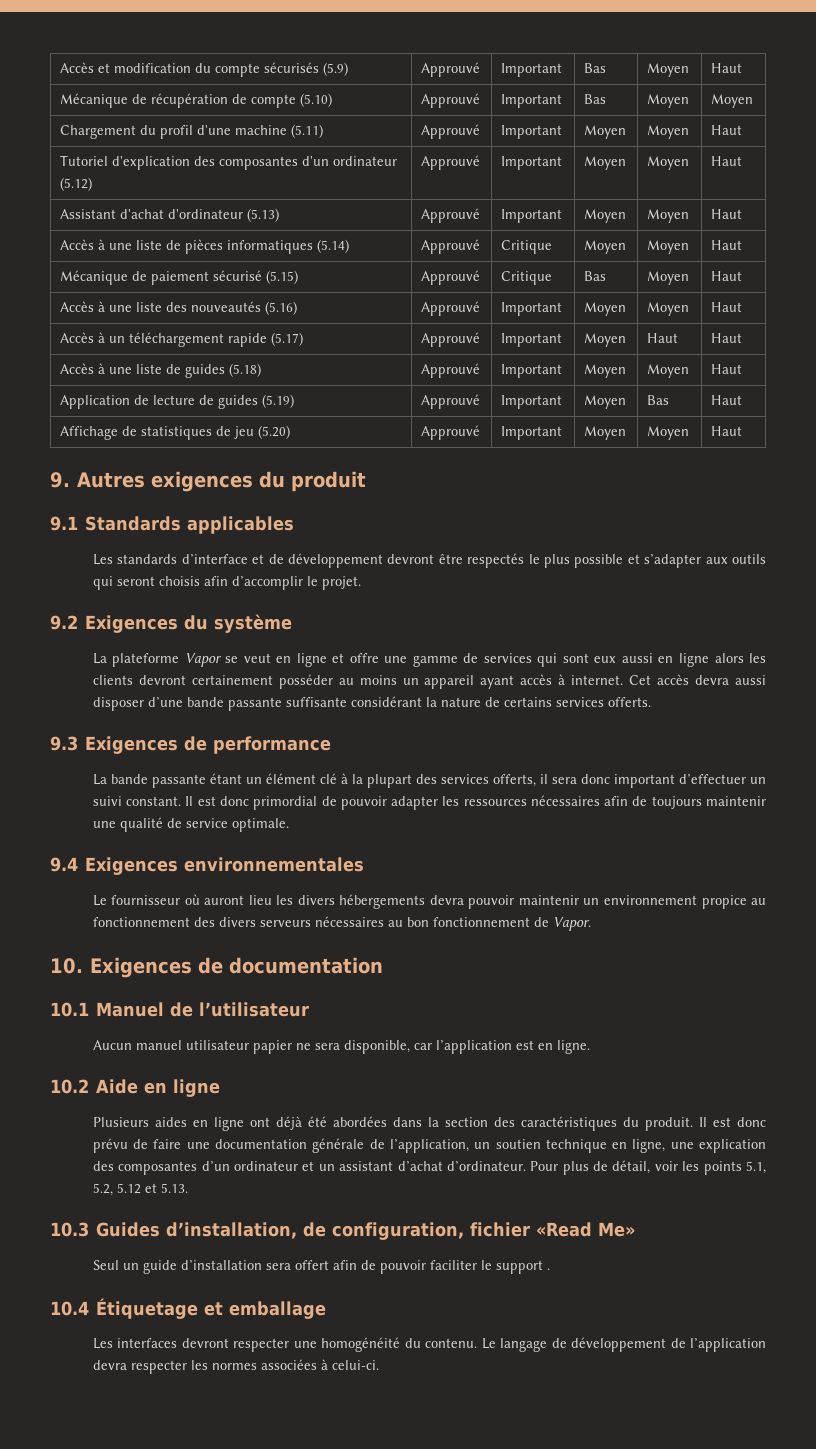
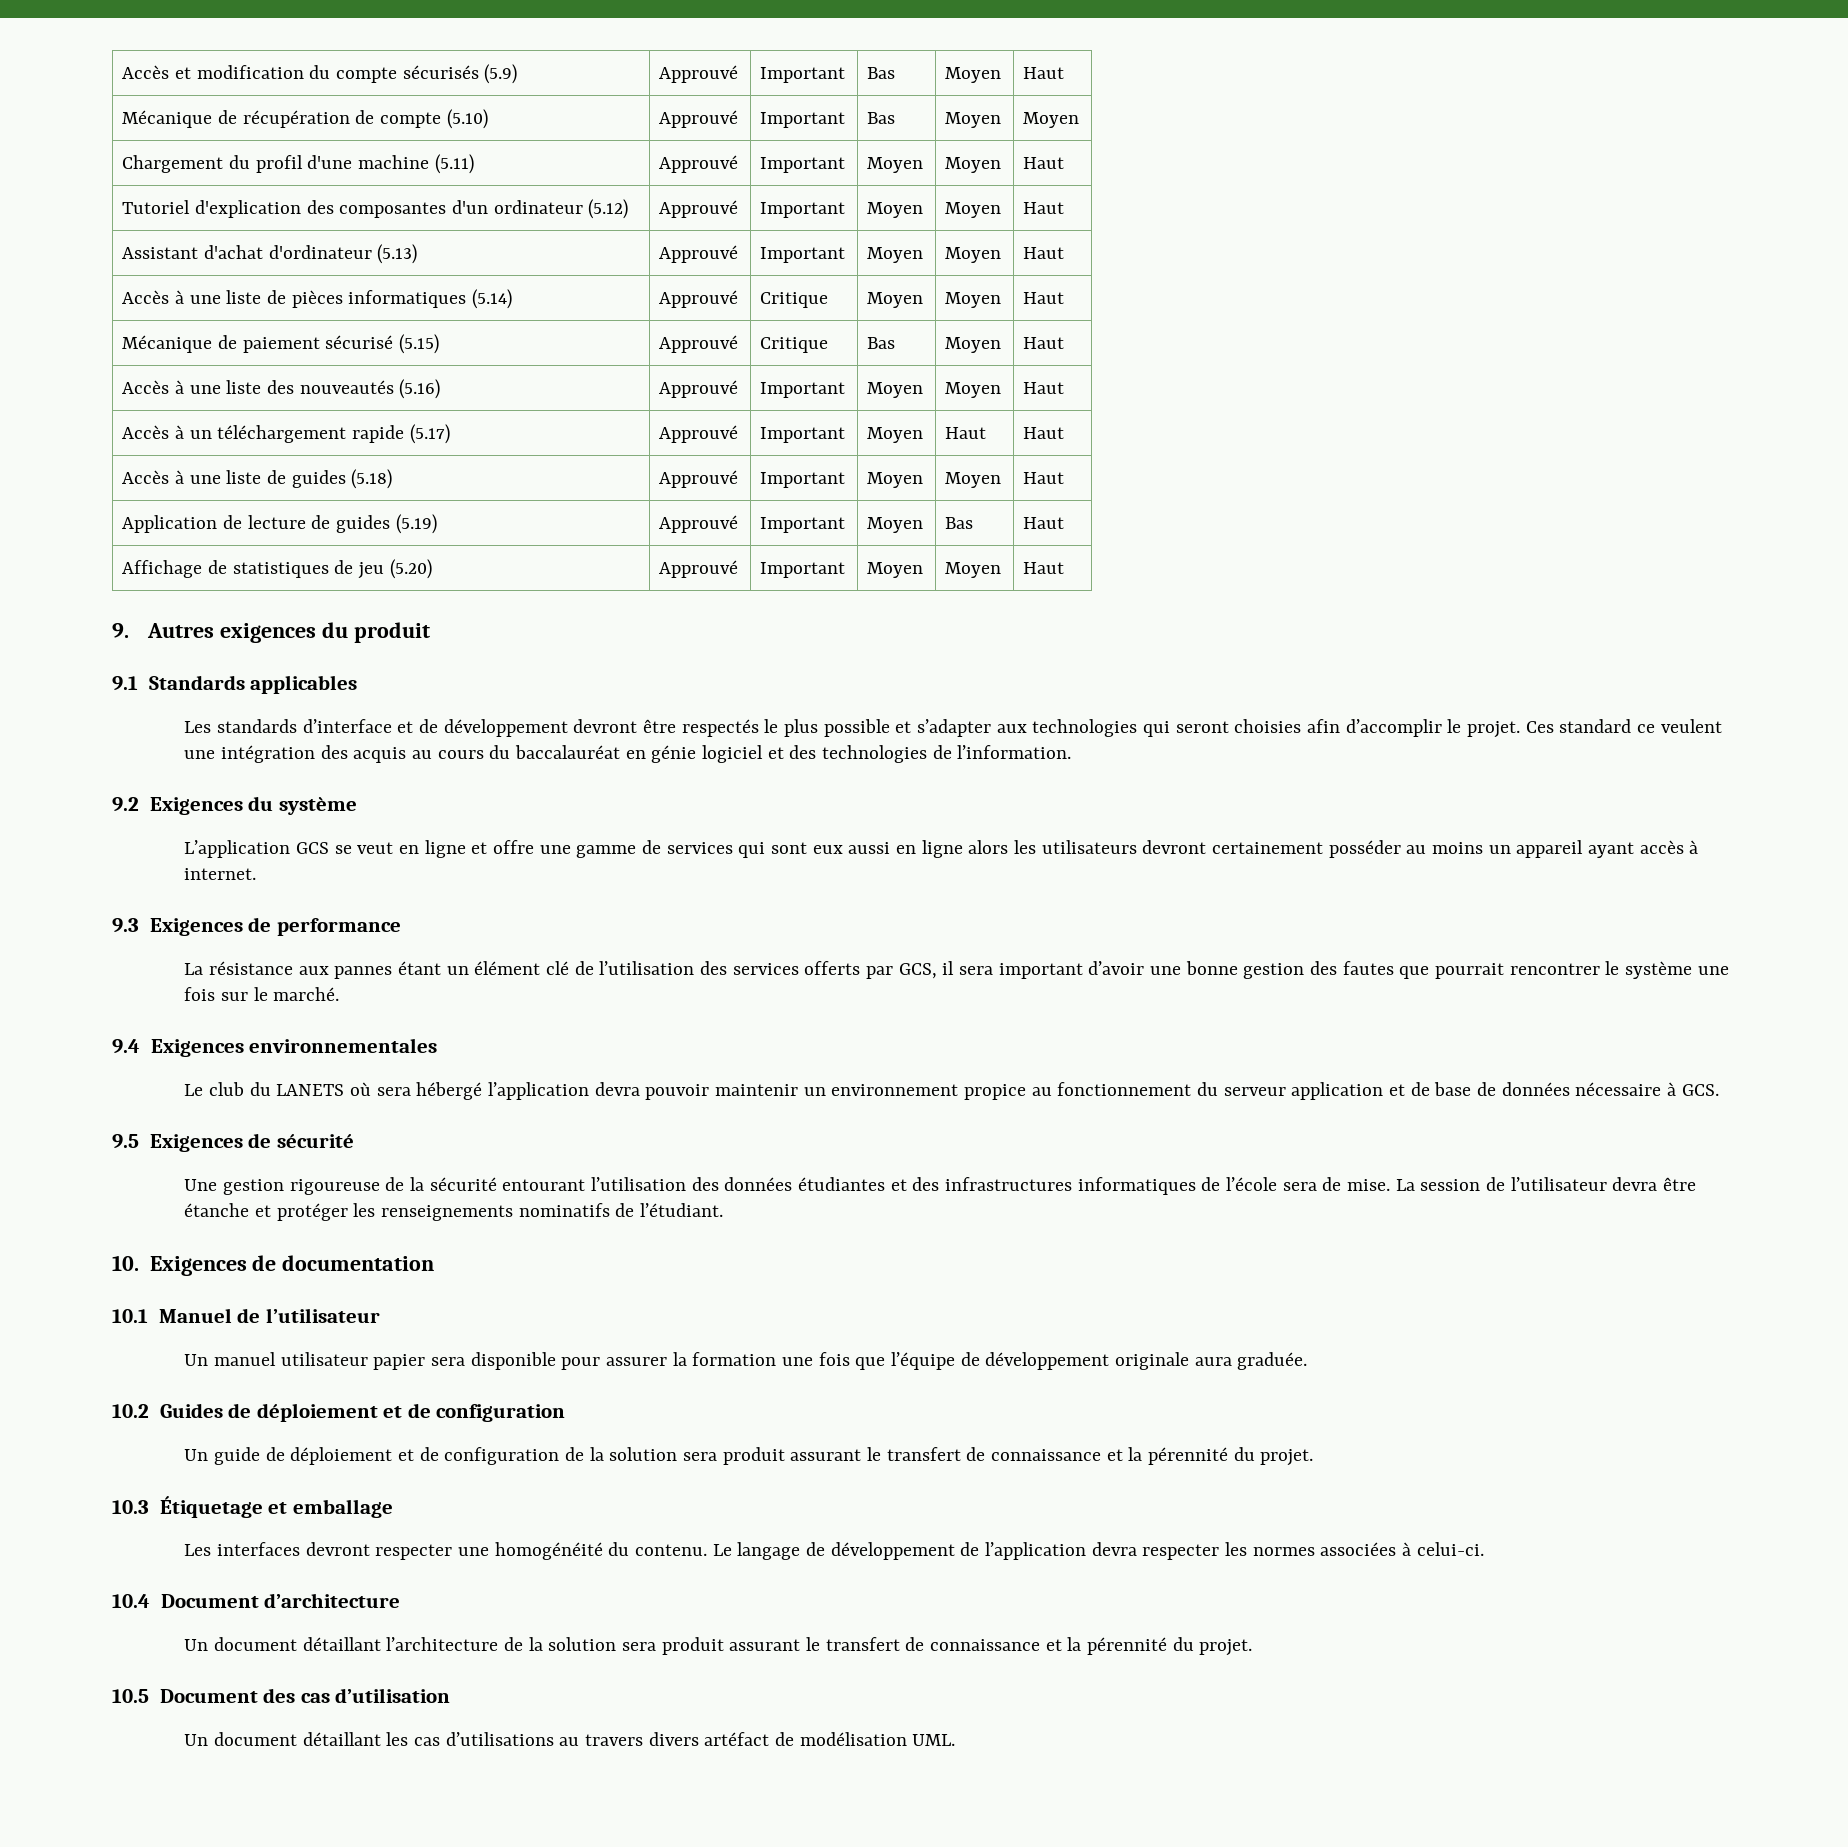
[731,554,766,564] outils -> [1032,719,1138,737] technologies
[158,576,200,586] choisis -> [1234,719,1302,733] choisies
(361, 583) none -> [1525,719,1722,733] [184,745,1072,763] Ces standard ce veulent une intégration des acquis au cours du baccalauréat en génie logiciel et des technologies de l’information.
[92,653,222,667] La plateforme Vapor -> [184,840,330,858] L’application GCS
[92,675,133,685] clients -> [1041,840,1137,854] utilisateurs
[629,674,766,685] [92,696,651,711] Cet accès devra aussi disposer d’une bande passante suffisante considérant la nature de certains services offerts. -> (257, 874) none
[110,774,206,788] bande passante -> [209,961,393,979] résistance aux pannes
[340,773,767,788] [92,795,766,810] [92,817,289,832] [50,857,365,875] [92,894,426,909] à la plupart des services offerts, il sera donc important d’effectuer un suivi constant. Il est donc primordial de pouvoir adapter les ressources nécessaires afin de toujours maintenir une qualité de service optimale. // 9.4 Exigences environnementales // Le fournisseur où auront lieu les divers hébergements -> [574,961,1729,979] [184,987,340,1001] [112,1038,438,1057] [184,1082,590,1100] de l’utilisation des services offerts par GCS, il sera important d’avoir une bonne gestion des fautes que pourrait rencontrer le système une fois sur le marché. // 9.4 Exigences environnementales // Le club du LANETS où sera hébergé l’application
[193,916,591,931] des divers serveurs nécessaires au bon fonctionnement de Vapor. -> [1197,1082,1719,1100] [112,1133,354,1152] [184,1177,1697,1195] [184,1203,724,1221] du serveur application et de base de données nécessaire à GCS. // 9.5 Exigences de sécurité // Une gestion rigoureuse de la sécurité entourant l’utilisation des données étudiantes et des infrastructures informatiques de l’école sera de mise. La session de l’utilisateur devra être étanche et protéger les renseignements nominatifs de l’étudiant.
[92,1040,132,1050] Aucun -> [184,1354,209,1366] Un
[295,1040,590,1054] [50,1079,221,1097] [92,1116,767,1131] [92,1138,766,1153] [92,1160,767,1175] [92,1183,188,1196] [50,1222,636,1240] [92,1260,550,1274] [50,1301,89,1316] ne sera disponible, car l’application est en ligne. // 10.2 Aide en ligne // Plusieurs aides en ligne ont déjà été abordées dans la section des caractéristiques du produit. Il est donc prévu de faire une documentation générale de l’application, un soutien technique en ligne, une explication des composantes d’un ordinateur et un assistant d’achat d’ordinateur. Pour plus de détail, voir les points 5.1, 5.2, 5.12 et 5.13. // 10.3 Guides d’installation, de configuration, fichier «Read Me» // Seul un guide d’installation sera offert afin de pouvoir faciliter le support . // 10.4 -> [431,1352,1308,1370] [112,1403,566,1422] [184,1447,1314,1466] [112,1500,149,1514] sera disponible pour assurer la formation une fois que l’équipe de développement originale aura graduée. // 10.2 Guides de déploiement et de configuration // Un guide de déploiement et de configuration de la solution sera produit assurant le transfert de connaissance et la pérennité du projet. // 10.3
(379, 1365) none -> [112,1593,401,1608] [184,1637,1253,1656] [112,1688,451,1703] [184,1732,956,1746] // 10.4 Document d’architecture // Un document détaillant l’architecture de la solution sera produit assurant le transfert de connaissance et la pérennité du projet. // 10.5 Document des cas d’utilisation // Un document détaillant les cas d’utilisations au travers divers artéfact de modélisation UML.

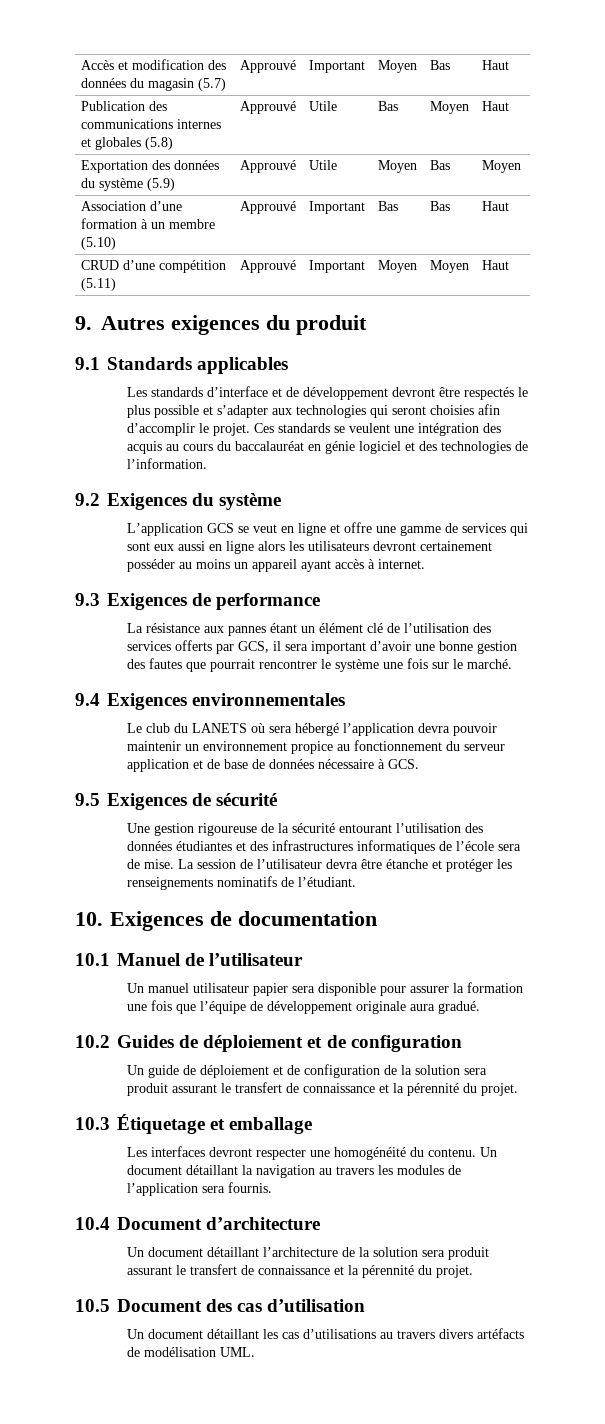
[309,64,518,84] [659,65,739,83] [760,67,846,83] [867,67,896,79] [945,67,1002,83] [1023,67,1065,79] [122,109,488,129] [659,110,739,128] [760,112,846,128] [867,112,896,124] [945,112,1002,128] [1023,112,1080,128] [122,154,474,174] [659,155,739,173] [760,157,846,173] [867,157,924,173] [945,157,1002,173] [1023,157,1065,169] [122,199,629,219] [659,200,739,218] [760,202,846,218] [867,202,924,218] [945,202,1002,218] [1023,202,1065,214] [122,244,418,264] [659,245,739,263] [760,247,846,263] [867,247,924,263] [945,247,1002,263] [1023,247,1065,259] [122,289,513,309] [659,290,739,308] [760,292,829,308] [867,292,924,308] [945,292,1002,308] [1023,292,1065,304] [122,334,440,354] [659,335,739,353] [760,337,829,353] [867,337,896,349] [945,337,1002,353] [1023,337,1065,349] [122,379,441,399] [659,380,739,398] [760,382,846,398] [867,382,924,398] [945,382,1002,398] [1023,382,1065,394] [122,424,450,444] [659,425,739,443] [760,427,846,443] [867,427,924,443] [945,427,987,439] [1023,427,1065,439] [122,469,393,489] [659,470,739,488] [760,472,846,488] [867,472,924,488] [945,472,1002,488] [1023,472,1065,484] [122,514,437,534] du compte sécurisés (5.9) | Approuvé | Important | Bas | Moyen | Haut // Mécanique de récupération de compte (5.10) | Approuvé | Important | Bas | Moyen | Moyen // Chargement du profil d'une machine (5.11) | Approuvé | Important | Moyen | Moyen | Haut // Tutoriel d'explication des composantes d'un ordinateur (5.12) | Approuvé | Important | Moyen | Moyen | Haut // Assistant d'achat d'ordinateur (5.13) | Approuvé | Important | Moyen | Moyen | Haut // Accès à une liste de pièces informatiques (5.14) | Approuvé | Critique | Moyen | Moyen | Haut // Mécanique de paiement sécurisé (5.15) | Approuvé | Critique | Bas | Moyen | Haut // Accès à une liste des nouveautés (5.16) | Approuvé | Important | Moyen | Moyen | Haut // Accès à un téléchargement rapide (5.17) | Approuvé | Important | Moyen | Haut | Haut // Accès à une liste de guides (5.18) | Approuvé | Important | Moyen | Moyen | Haut // Application de lecture de guides (5.19) -> [208,60,227,70] [81,78,227,91] des données du magasin (5.7)
[122,559,432,579] Affichage de statistiques de jeu (5.20) -> [81,101,168,111] [81,119,222,129] [81,137,174,150] [240,101,297,114] [309,101,338,111] [378,101,399,111] [430,101,470,114] [482,101,510,111] [81,160,220,173] [81,178,176,191] [240,160,297,173] [309,160,338,170] [378,160,418,173] [430,160,451,170] [482,160,522,173] [81,201,183,211] [81,218,216,229] [81,237,117,250] [240,201,297,214] [309,201,366,214] [378,201,399,211] [430,201,451,211] [482,201,510,211] [81,260,227,273] [81,278,117,291] Publication des communications internes et globales (5.8) | Approuvé | Utile | Bas | Moyen | Haut // Exportation des données du système (5.9) | Approuvé | Utile | Moyen | Bas | Moyen // Association d’une formation à un membre (5.10) | Approuvé | Important | Bas | Bas | Haut // CRUD d’une compétition (5.11)
[1559,719,1656,733] standard ce -> [277,423,345,433] standards se
[1237,1352,1308,1370] graduée. -> [437,1001,480,1014] gradué.
[712,1542,1484,1560] Le langage de développement de l’application devra respecter les normes associées à celui-ci. -> [479,1147,497,1157] [126,1165,461,1178] [126,1182,272,1196] Un document détaillant la navigation au travers les modules de l’application sera fournis.
[704,1732,770,1746] artéfact -> [476,1328,524,1339] artéfacts

